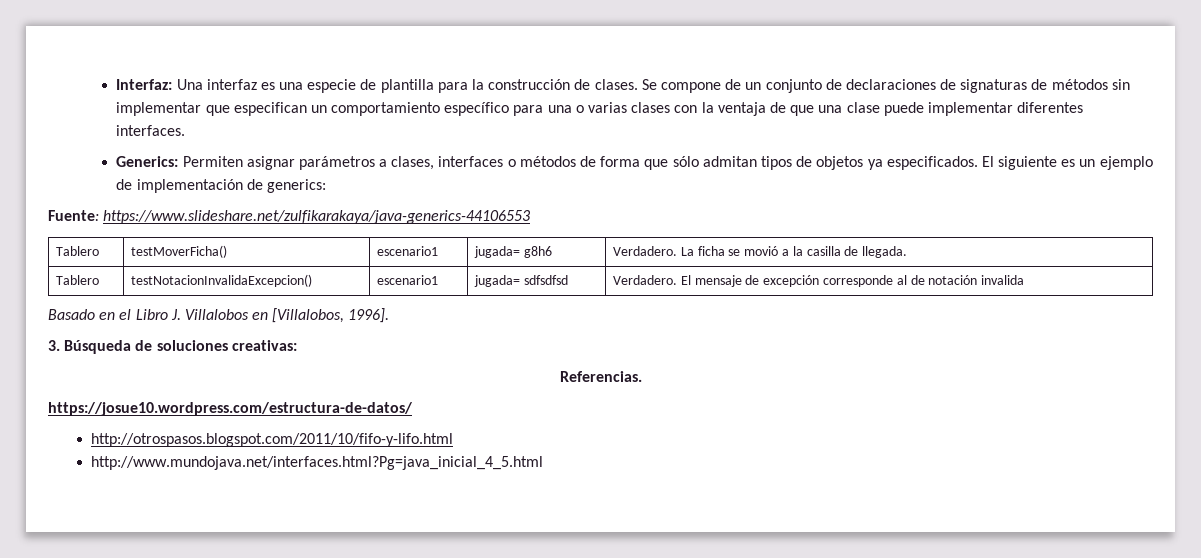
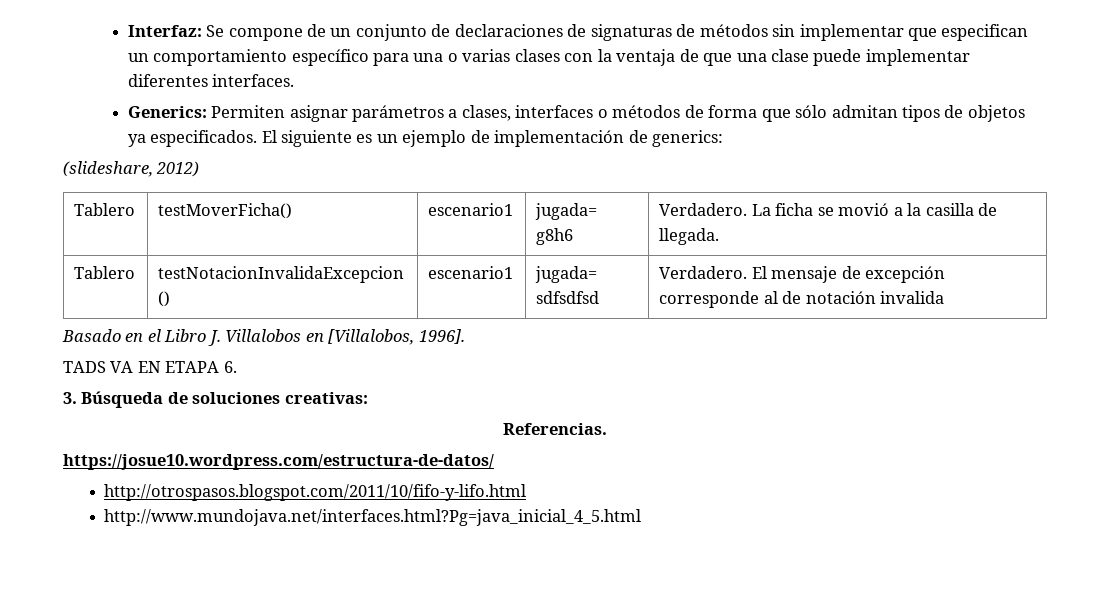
[176,79,638,93] Una interfaz es una especie de plantilla para la construcción de clases. -> (202, 31) none
[48,210,531,224] Fuente: https://www.slideshare.net/zulfikarakaya/java-generics-44106553 -> [63,161,200,177] (slideshare, 2012)
(390, 315) none -> [63,361,237,373] // TADS VA EN ETAPA 6.

